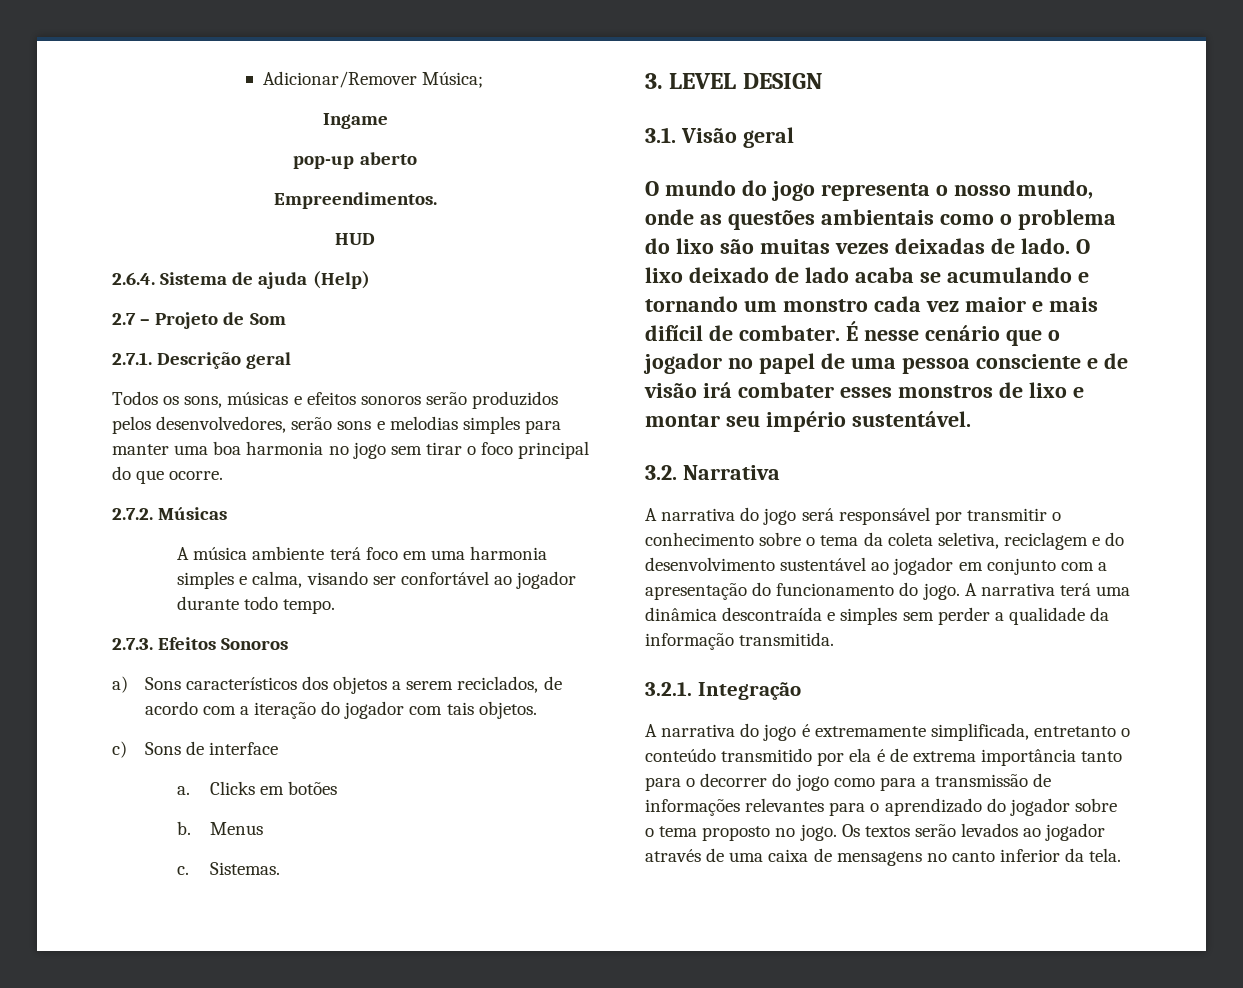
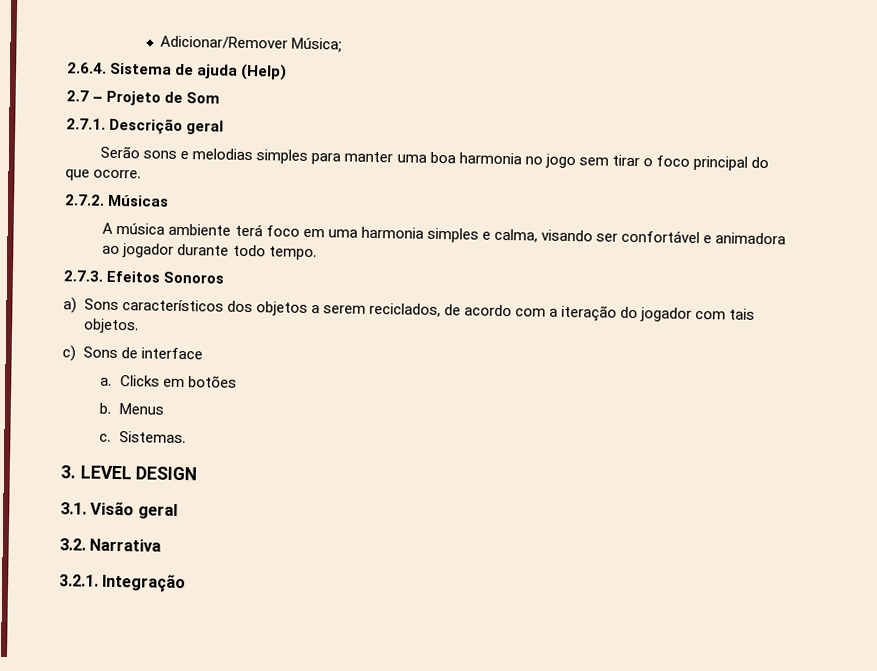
[322,113,388,129] [293,152,417,169] [273,192,437,209] [335,233,375,245] // Ingame // pop-up aberto // Empreendimentos. // HUD -> (343, 45) none
[112,391,559,409] [112,416,333,434] Todos os sons, músicas e efeitos sonoros serão produzidos pelos desenvolvedores, serão -> [100,145,141,159] Serão
(489, 578) none -> [703,232,787,245] e animadora
[645,180,1093,201] [645,209,1116,230] [645,238,1090,254] [645,267,1089,283] [645,296,1098,312] [645,321,1060,346] [643,353,1128,374] [644,382,1084,398] [645,411,971,432] [645,465,780,480] [645,507,1062,525] [645,532,1125,550] [645,557,1107,575] [645,582,1131,600] [645,607,1110,625] [645,632,835,650] [645,682,801,700] [645,723,1131,741] [645,748,1123,766] [645,773,1052,791] [645,798,1117,816] [645,823,1106,841] [645,848,1122,866] O mundo do jogo representa o nosso mundo, onde as questões ambientais como o problema do lixo são muitas vezes deixadas de lado. O lixo deixado de lado acaba se acumulando e tornando um monstro cada vez maior e mais difícil de combater. É nesse cenário que o jogador no papel de uma pessoa consciente e de visão irá combater esses monstros de lixo e montar seu império sustentável. // 3.2. Narrativa // A narrativa do jogo será responsável por transmitir o conhecimento sobre o tema da coleta seletiva, reciclagem e do desenvolvimento sustentável ao jogador em conjunto com a apresentação do funcionamento do jogo. A narrativa terá uma dinâmica descontraída e simples sem perder a qualidade da informação transmitida. // 3.2.1. Integração // A narrativa do jogo é extremamente simplificada, entretanto o conteúdo transmitido por ela é de extrema importância tanto para o decorrer do jogo como para a transmissão de informações relevantes para o aprendizado do jogador sobre o tema proposto no jogo. Os textos serão levados ao jogador através de uma caixa de mensagens no canto inferior da tela. -> [59,538,162,552] [59,573,187,593] 3.2. Narrativa // 3.2.1. Integração

